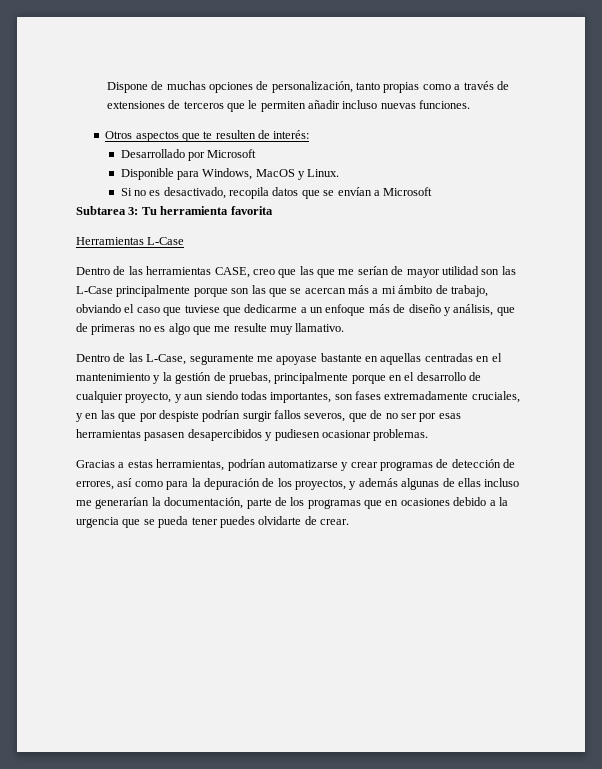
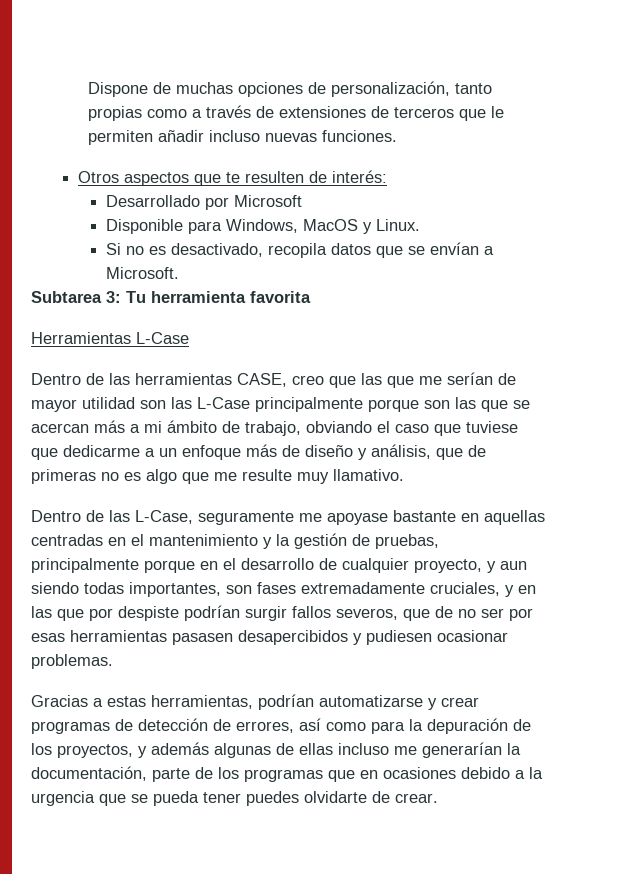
[383,187,433,196] Microsoft -> [106,267,180,279] Microsoft.

